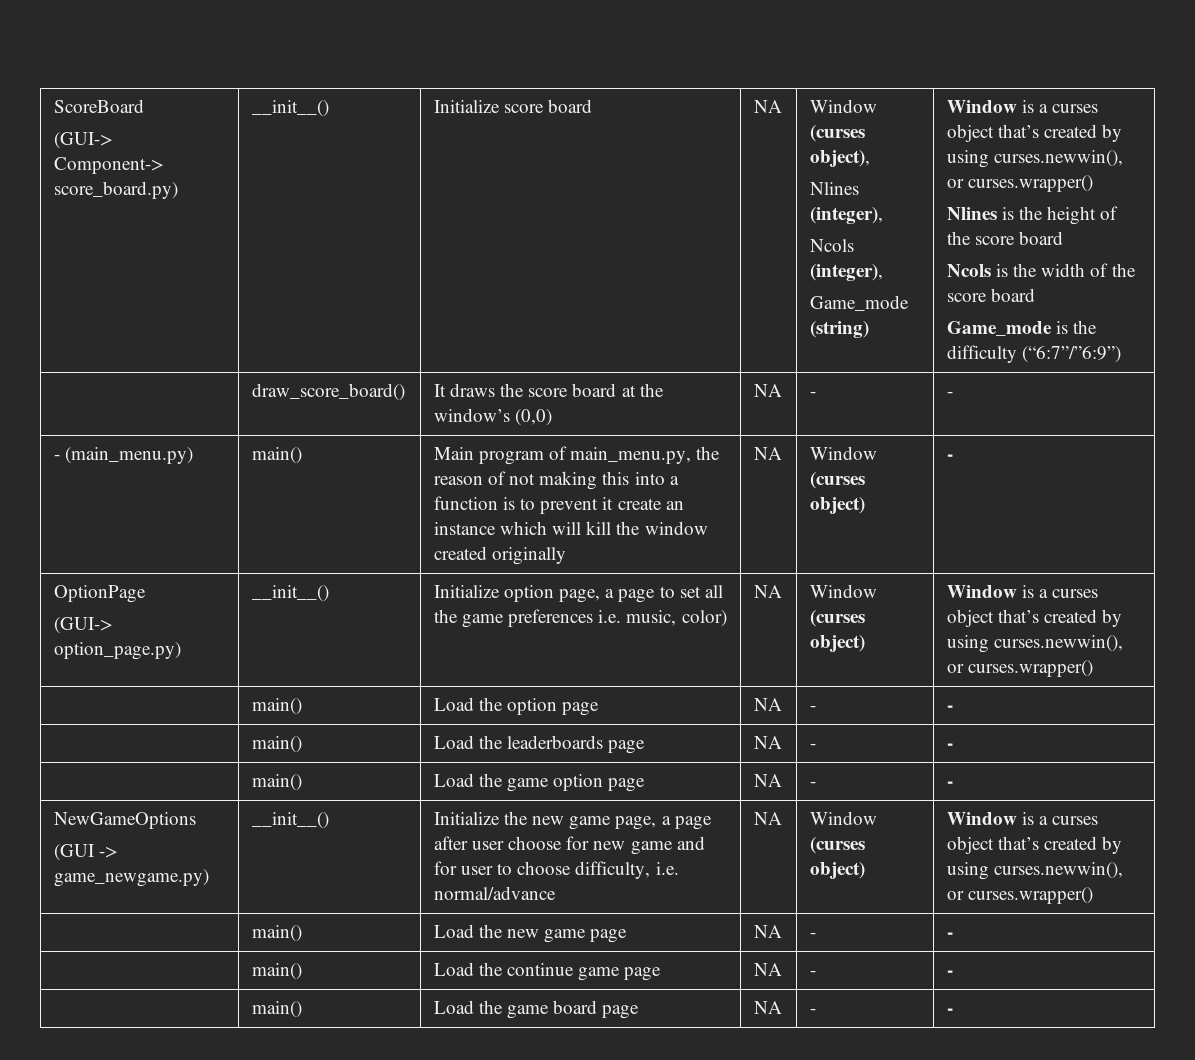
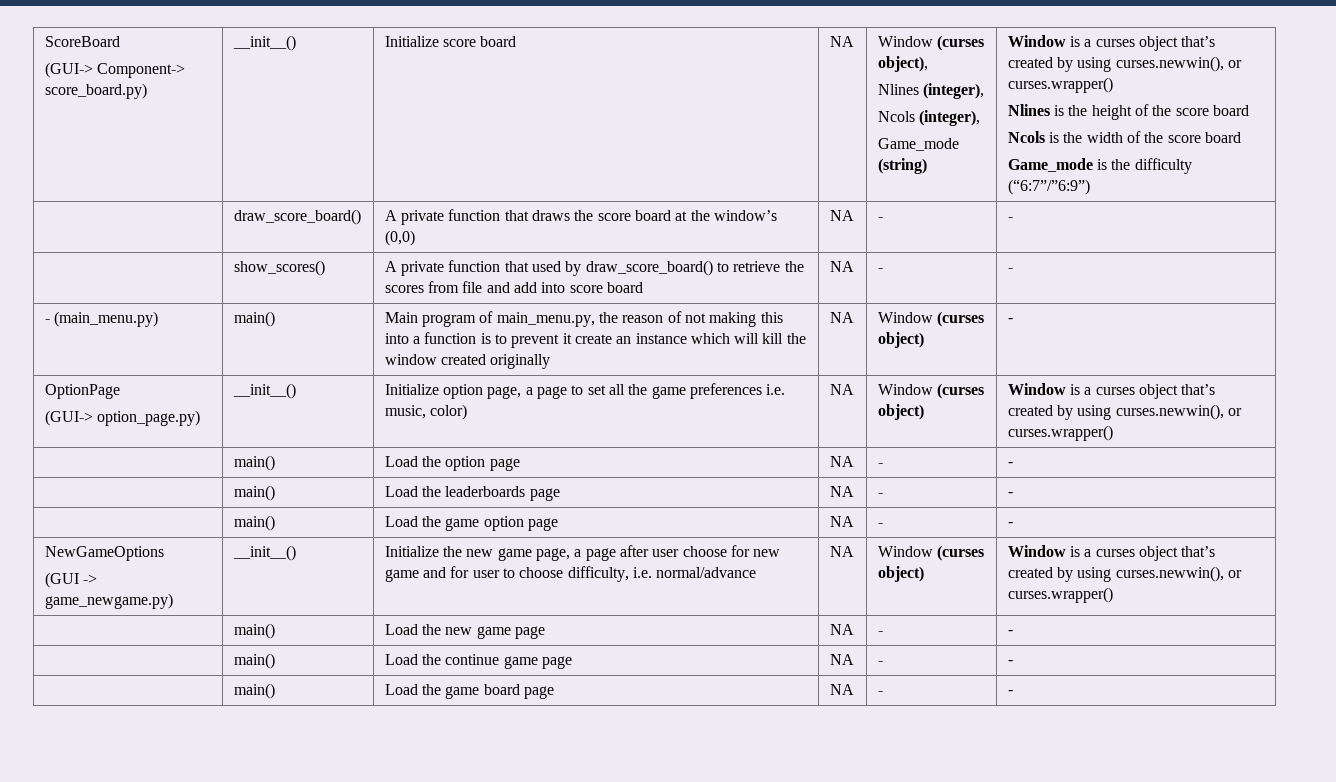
[433,384,446,397] It -> [384,209,529,225] A private function that
(953, 394) none -> [233,260,325,276] [384,260,804,276] [384,281,643,293] [829,261,854,272] [877,268,883,272] [1007,268,1013,272] // | show_scores() | A private function that used by draw_score_board() to retrieve the scores from file and add into score board | NA | - | -

